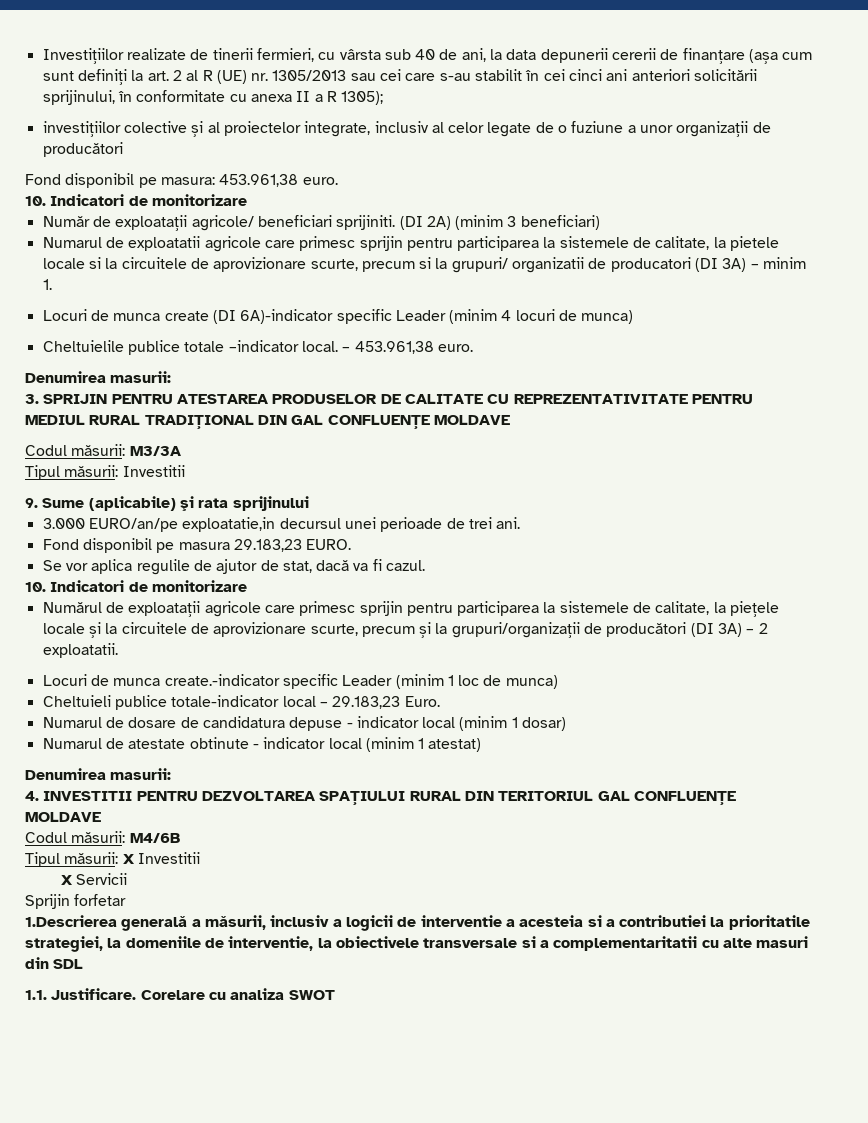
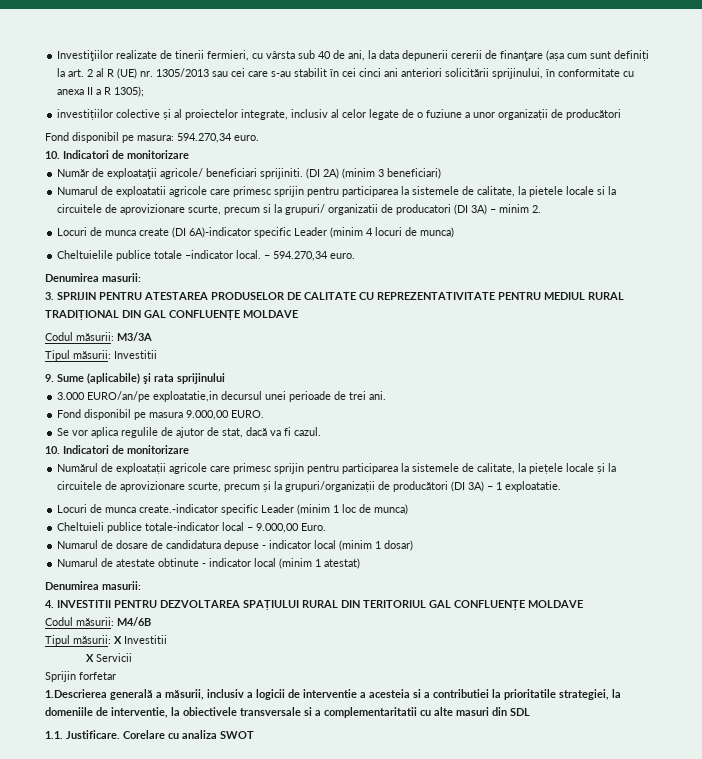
[219,174,299,187] 453.961,38 -> [177,133,232,143] 594.270,34
[42,279,52,290] 1. -> [532,205,542,213] 2.
[354,341,434,354] 453.961,38 -> [273,251,329,261] 594.270,34
[233,539,302,552] 29.183,23 -> [186,410,230,420] 9.000,00
[758,623,768,634] [42,643,118,658] 2 exploatatii. -> [496,481,562,492] 1 exploatatie.
[332,696,401,709] 29.183,23 -> [256,523,300,533] 9.000,00

